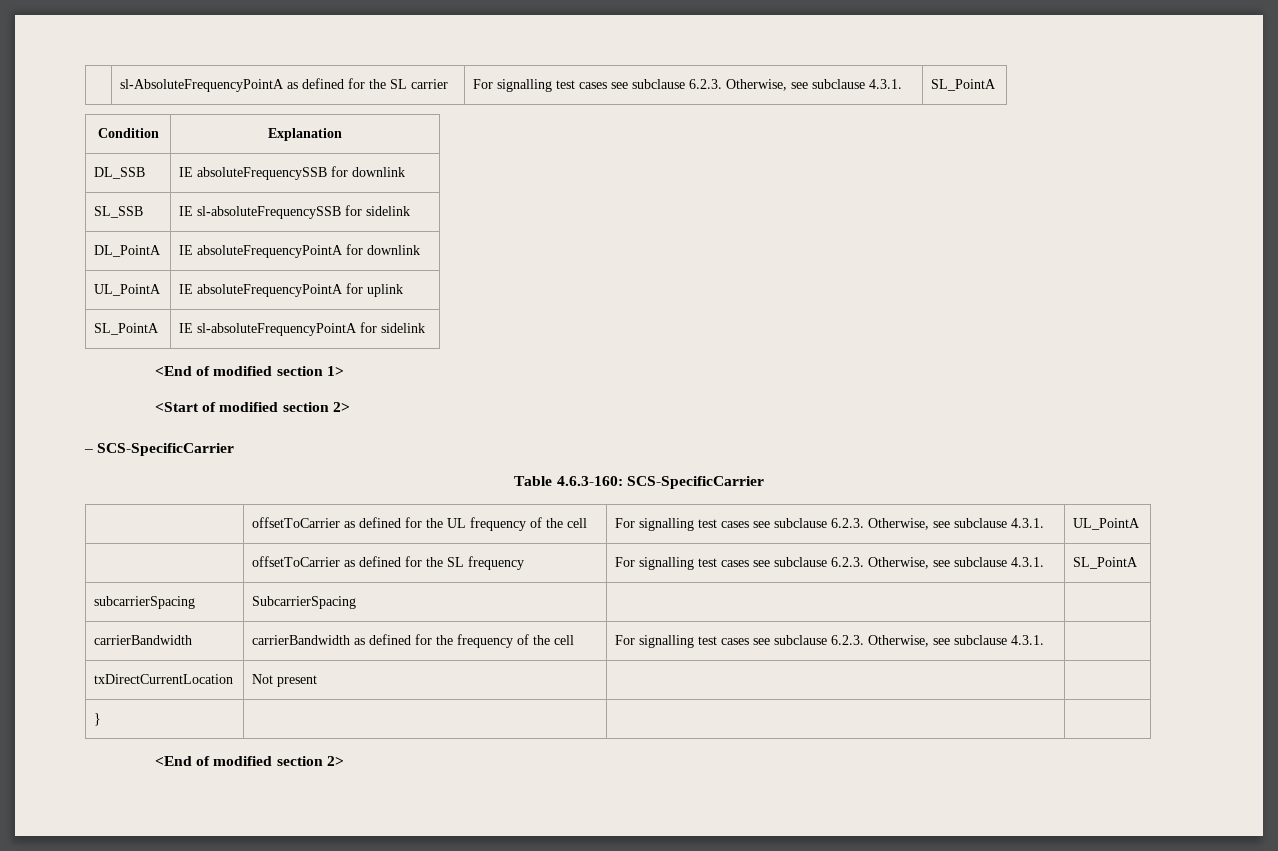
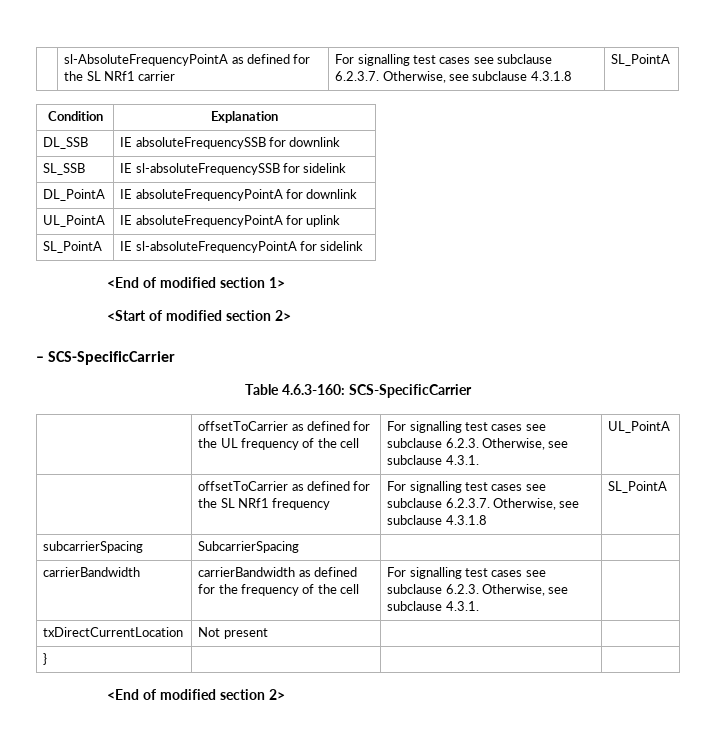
(408, 84) none -> [103,71,135,81] NRf1
[689,79,903,91] 6.2.3. Otherwise, see subclause 4.3.1. -> [335,71,572,83] 6.2.3.7. Otherwise, see subclause 4.3.1.8
(465, 562) none -> [237,498,269,508] NRf1
[831,557,1045,569] 6.2.3. Otherwise, see subclause 4.3.1. -> [445,498,580,510] [387,515,487,525] 6.2.3.7. Otherwise, see subclause 4.3.1.8

